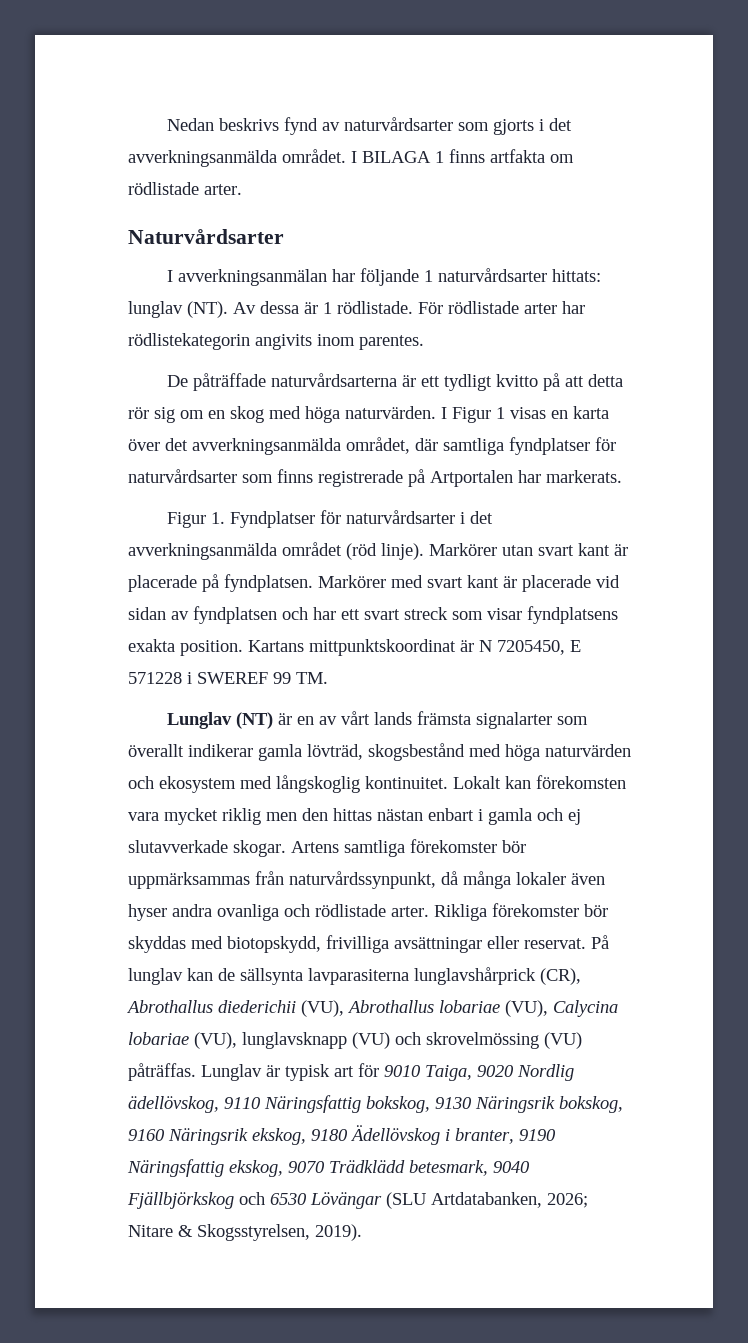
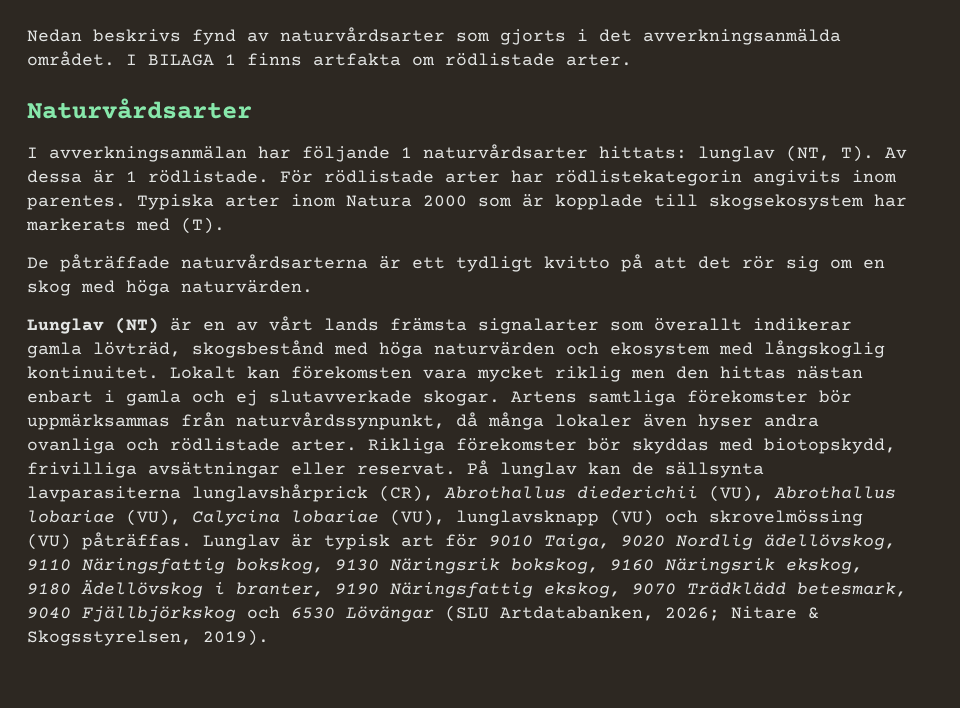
[187,301,228,318] (NT). -> [786,145,874,162] (NT, T).
(424, 342) none -> [137,194,907,210] [26,217,225,234] Typiska arter inom Natura 2000 som är kopplade till skogsekosystem har markerats med (T).
[587,374,623,387] detta -> [698,256,731,269] det
[441,406,609,423] [128,437,616,455] [128,469,622,487] [166,510,493,528] [128,542,628,560] [128,574,620,592] [128,606,618,624] [128,639,581,656] [128,672,328,684] I Figur 1 visas en karta över det avverkningsanmälda området, där samtliga fyndplatser för naturvårdsarter som finns registrerade på Artportalen har markerats. // Figur 1. Fyndplatser för naturvårdsarter i det avverkningsanmälda området (röd linje). Markörer utan svart kant är placerade på fyndplatsen. Markörer med svart kant är placerade vid sidan av fyndplatsen och har ett svart streck som visar fyndplatsens exakta position. Kartans mittpunktskoordinat är N 7205450, E 571228 i SWEREF 99 TM. -> (313, 286) none

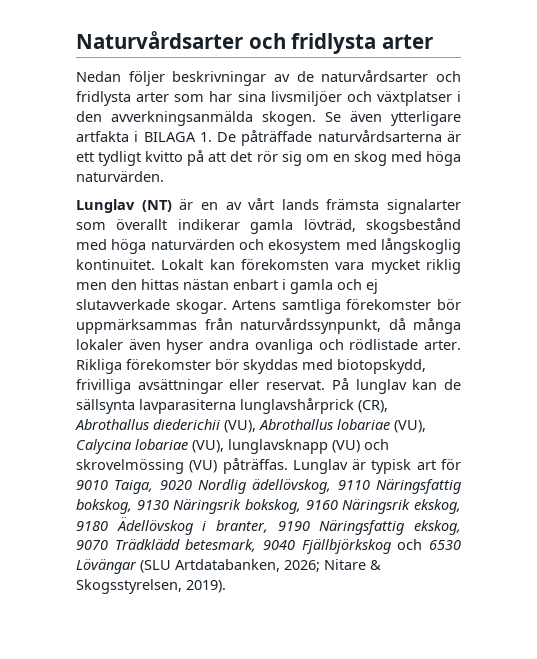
[27,27,841,45] [27,51,632,66] [27,98,252,119] [27,144,907,162] [27,170,897,186] [27,194,907,210] [26,217,225,234] Nedan beskrivs fynd av naturvårdsarter som gjorts i det avverkningsanmälda området. I BILAGA 1 finns artfakta om rödlistade arter. // Naturvårdsarter // I avverkningsanmälan har följande 1 naturvårdsarter hittats: lunglav (NT, T). Av dessa är 1 rödlistade. För rödlistade arter har rödlistekategorin angivits inom parentes. Typiska arter inom Natura 2000 som är kopplade till skogsekosystem har markerats med (T). // -> [76,31,433,54] [76,70,461,86] [76,91,461,106] [76,111,461,126] [76,131,212,142] Naturvårdsarter och fridlysta arter // Nedan följer beskrivningar av de naturvårdsarter och fridlysta arter som har sina livsmiljöer och växtplatser i den avverkningsanmälda skogen. Se även ytterligare artfakta i BILAGA 1.

